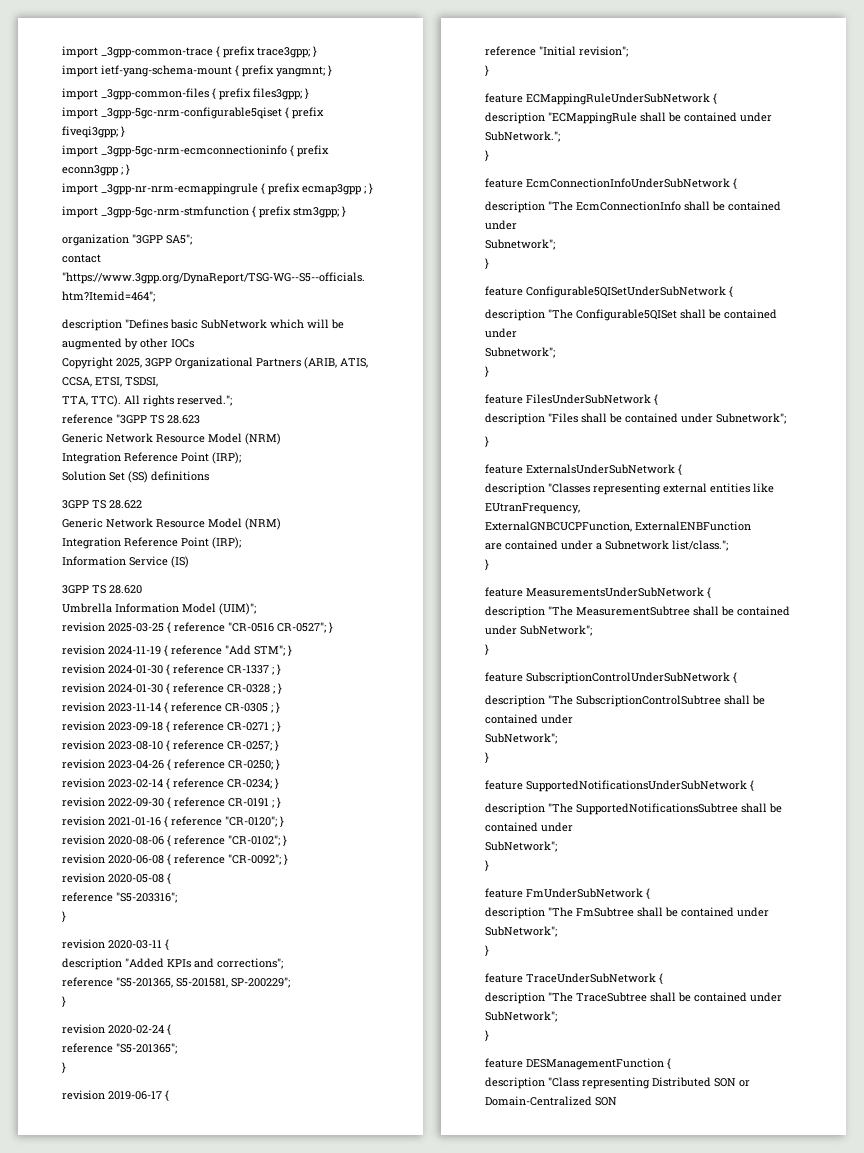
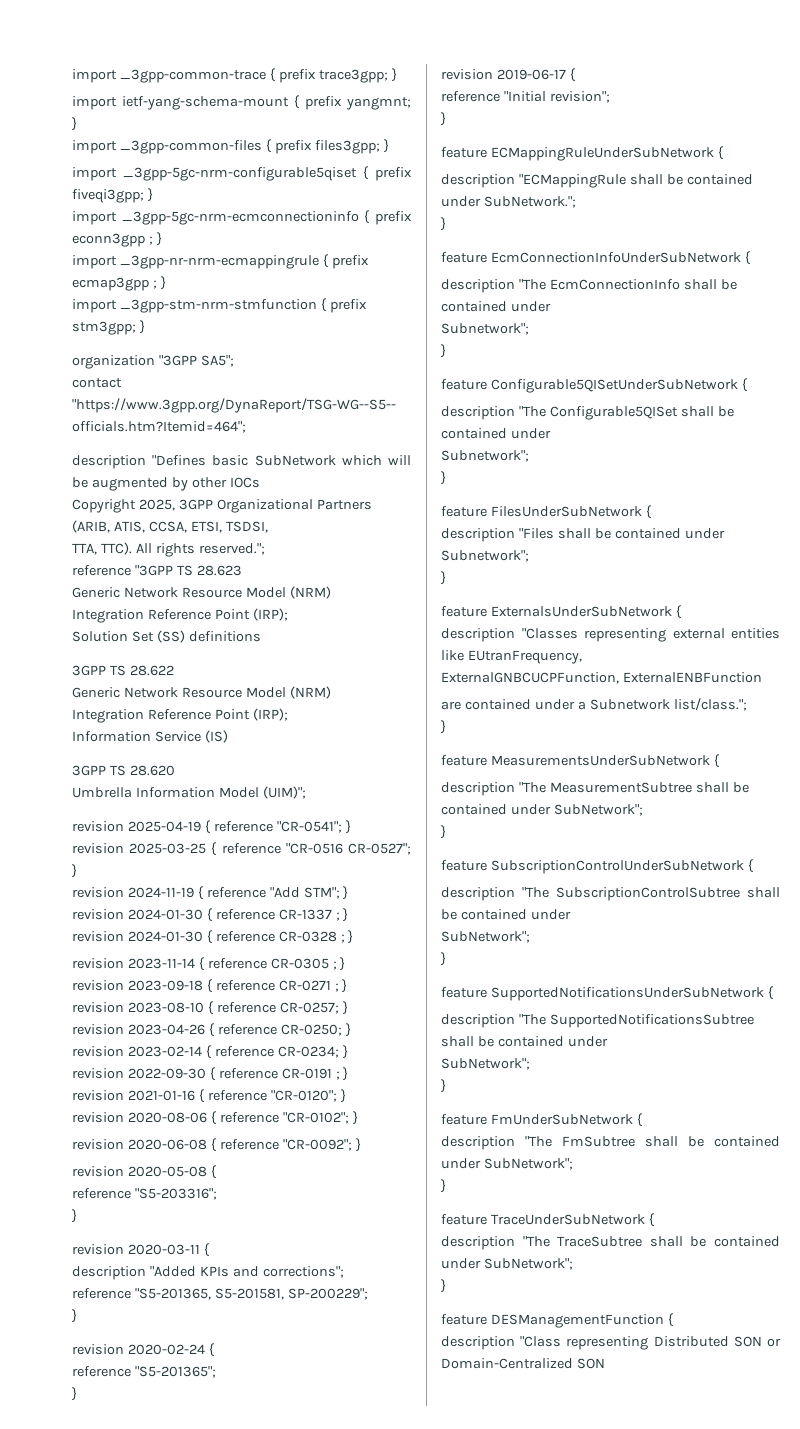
[101,206,249,218] _3gpp-5gc-nrm-stmfunction -> [119,299,317,313] _3gpp-stm-nrm-stmfunction
(256, 609) none -> [72,820,351,834] // revision 2025-04-19 { reference "CR-0541"; }

